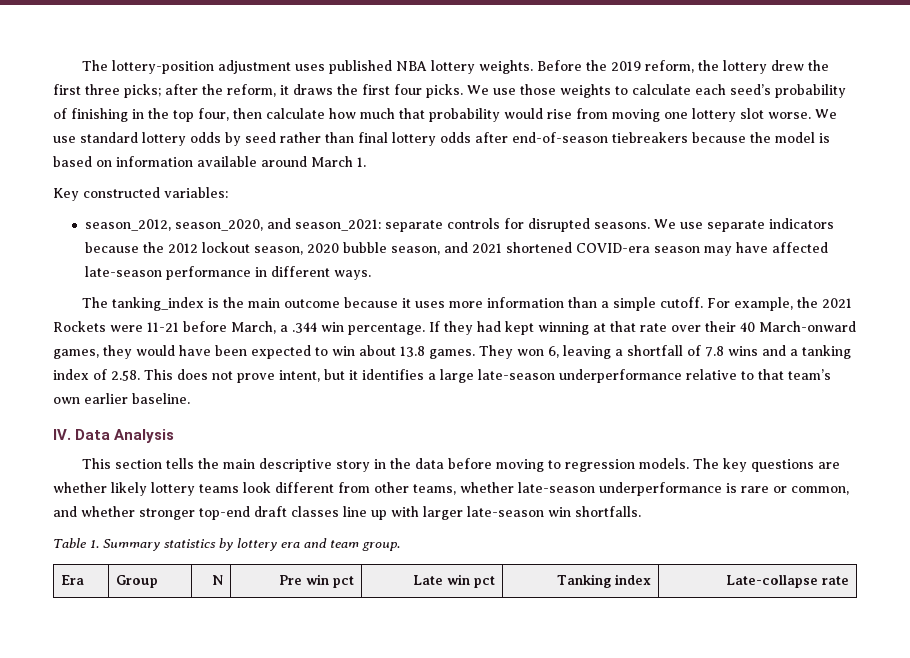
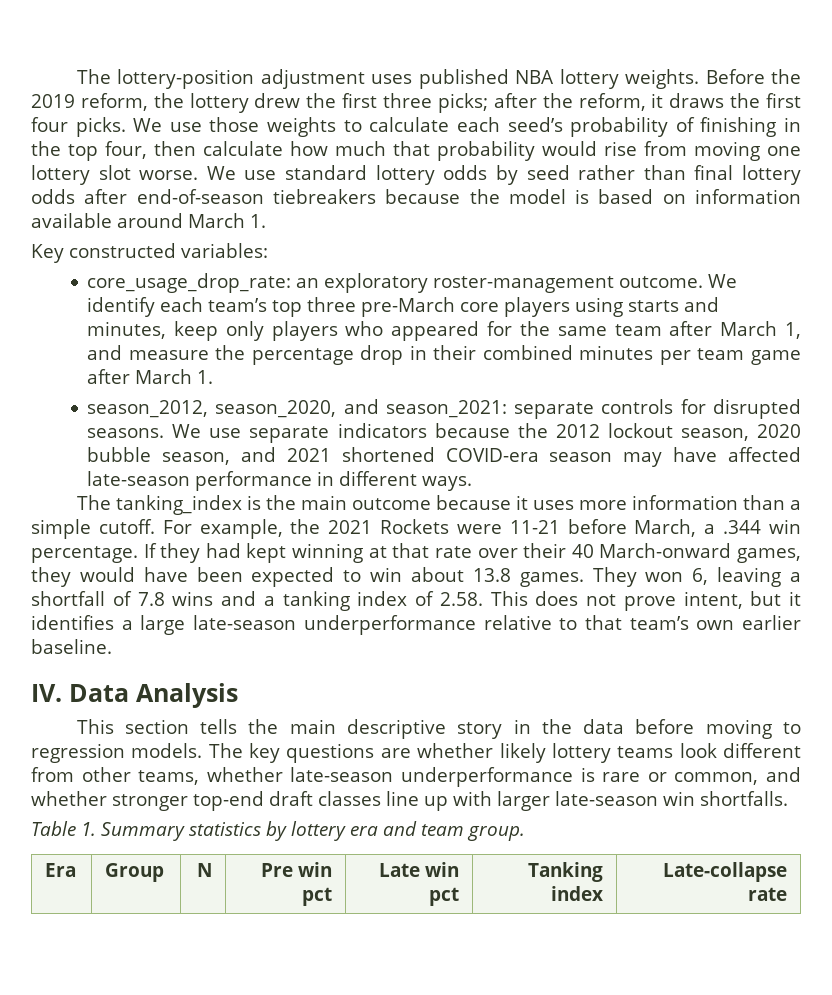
(228, 192) none -> [87,273,738,293] [87,297,720,317] [87,321,801,341] [87,345,802,365] [87,369,214,384] // core_usage_drop_rate: an exploratory roster-management outcome. We identify each team’s top three pre-March core players using starts and minutes, keep only players who appeared for the same team after March 1, and measure the percentage drop in their combined minutes per team game after March 1.

